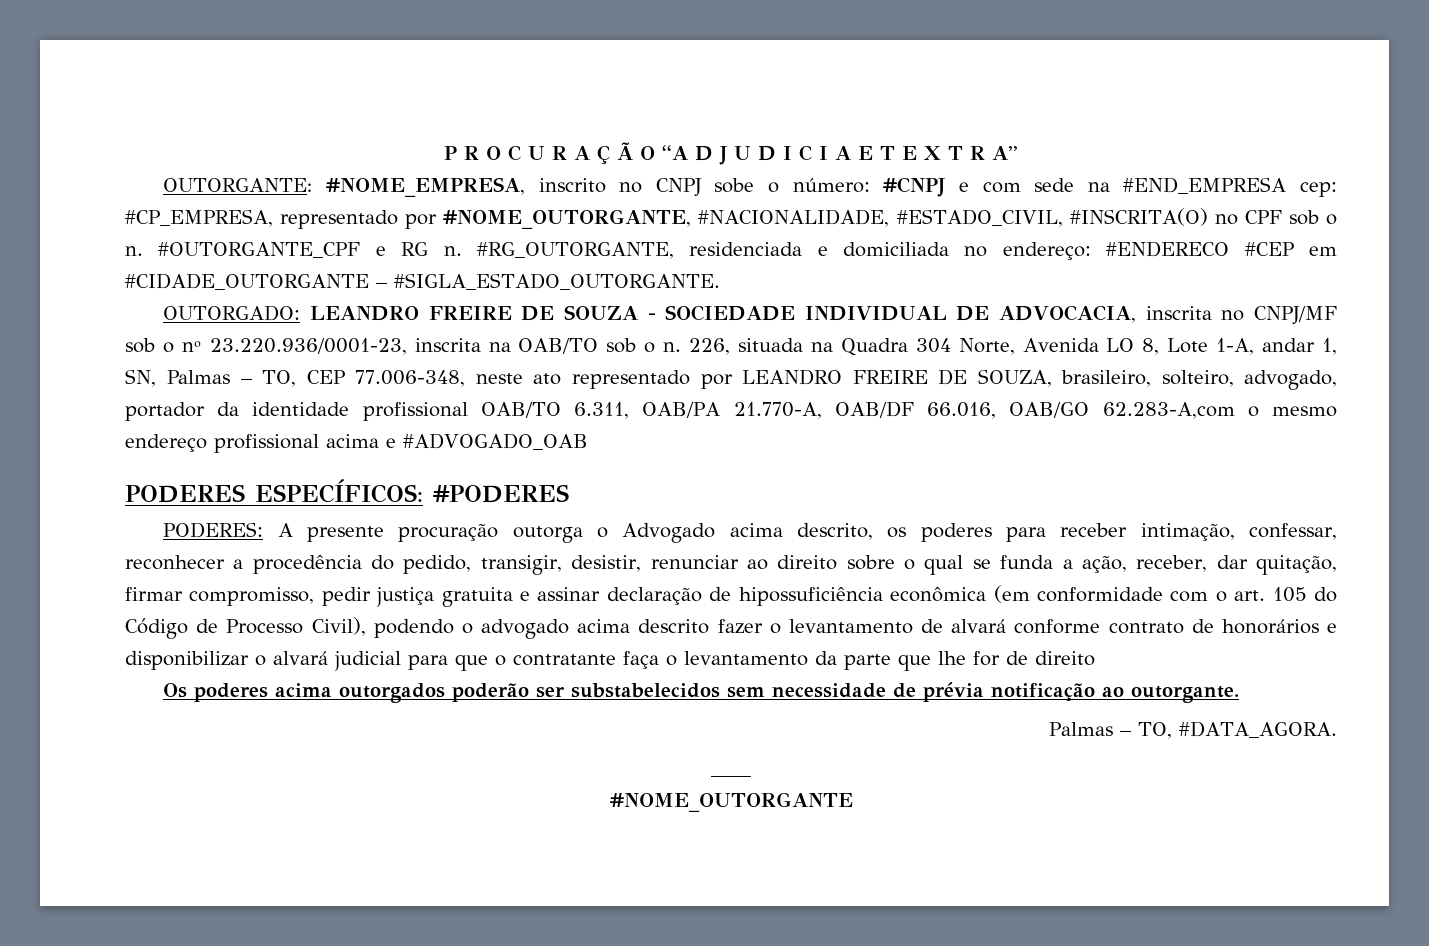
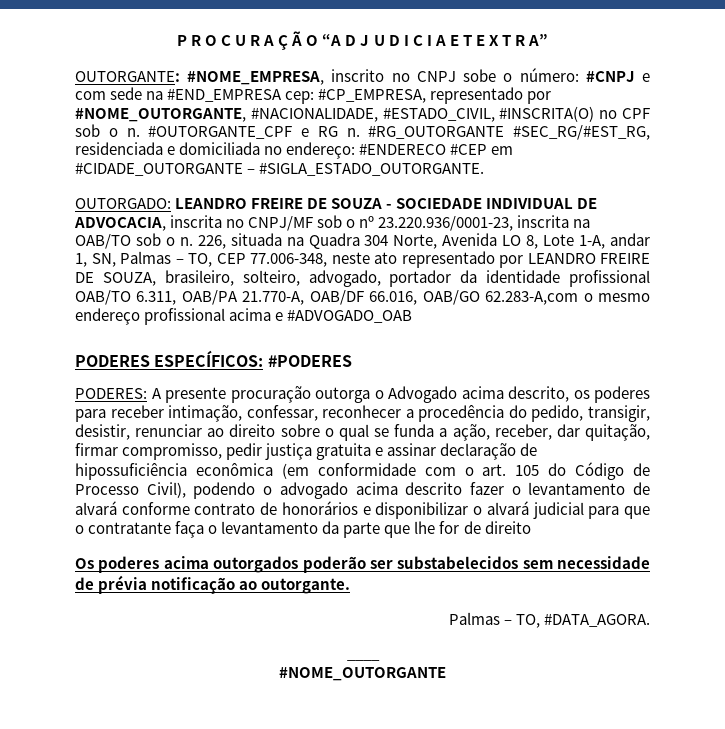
[476,242,674,259] #RG_OUTORGANTE, -> [368,125,650,140] #RG_OUTORGANTE #SEC_RG/#EST_RG,

